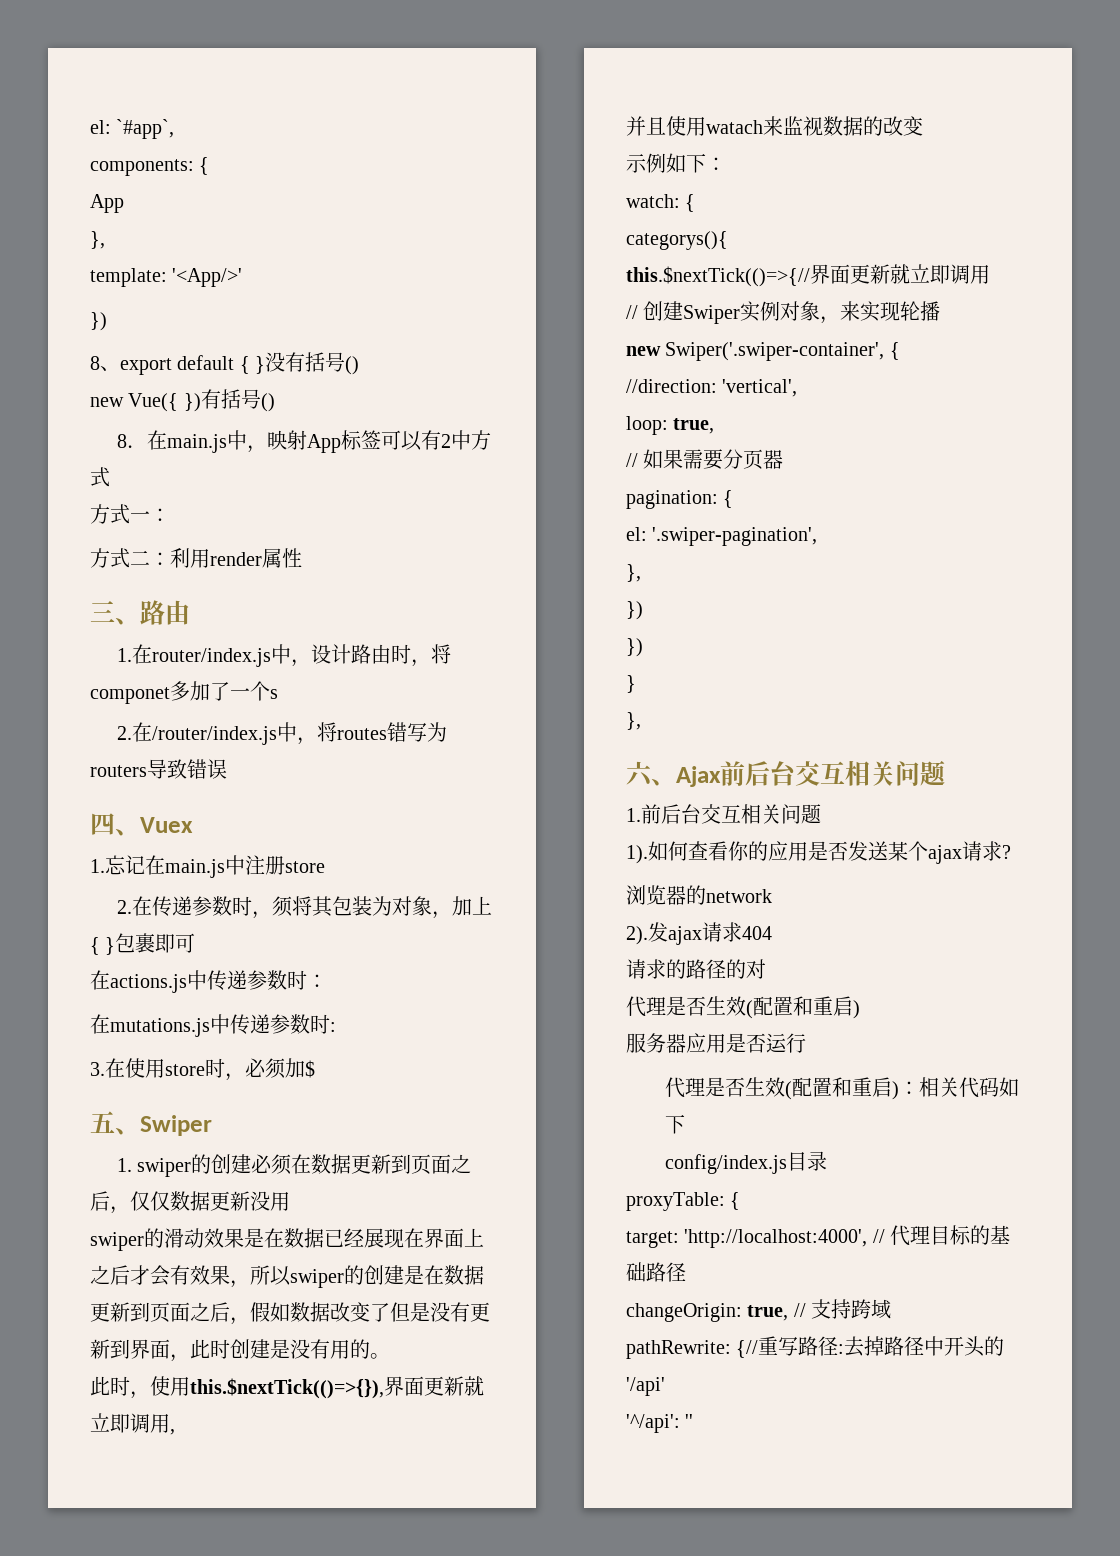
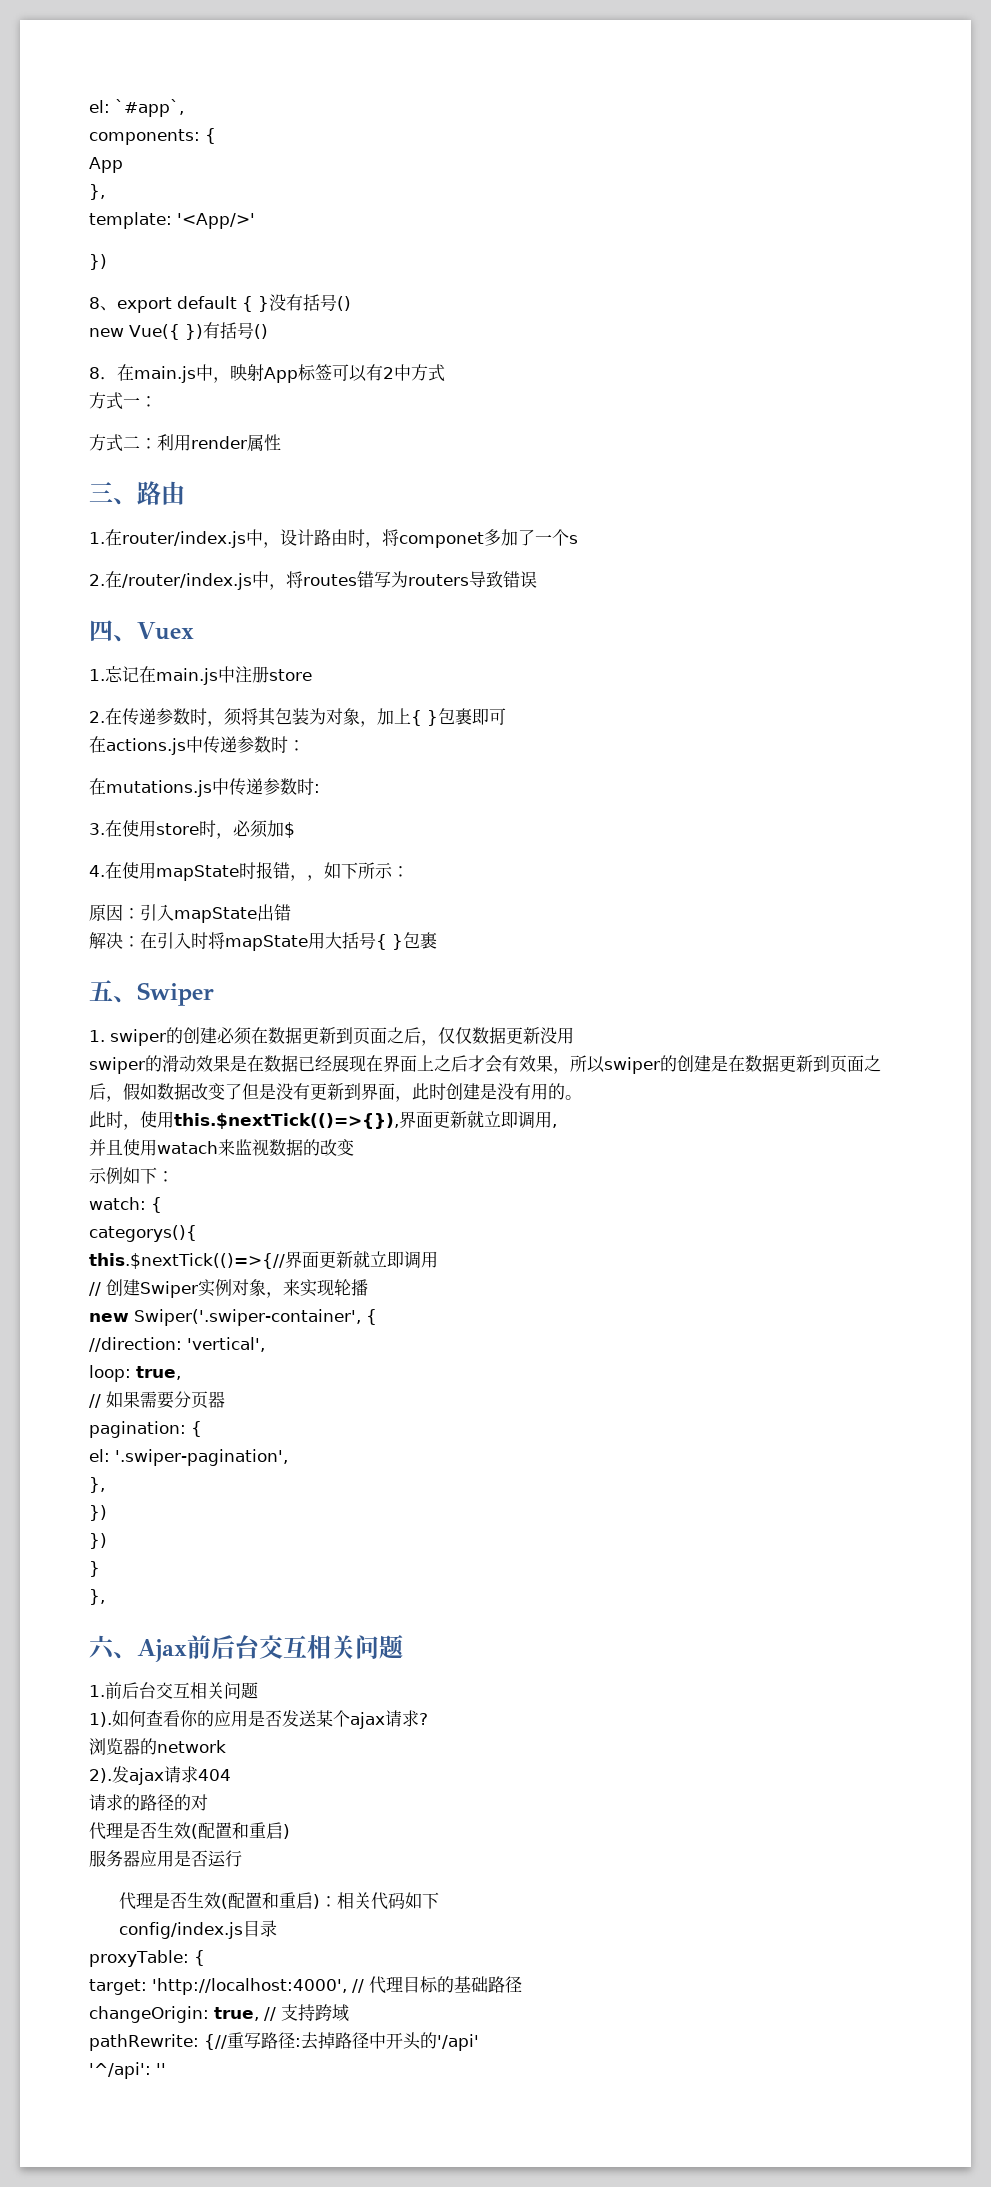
(315, 1069) none -> [89,862,409,881] [89,904,291,923] [89,932,438,951] // 4.在使用mapState时报错，，如下所示： // 原因：引入mapState出错 // 解决：在引入时将mapState用大括号{ }包裹

